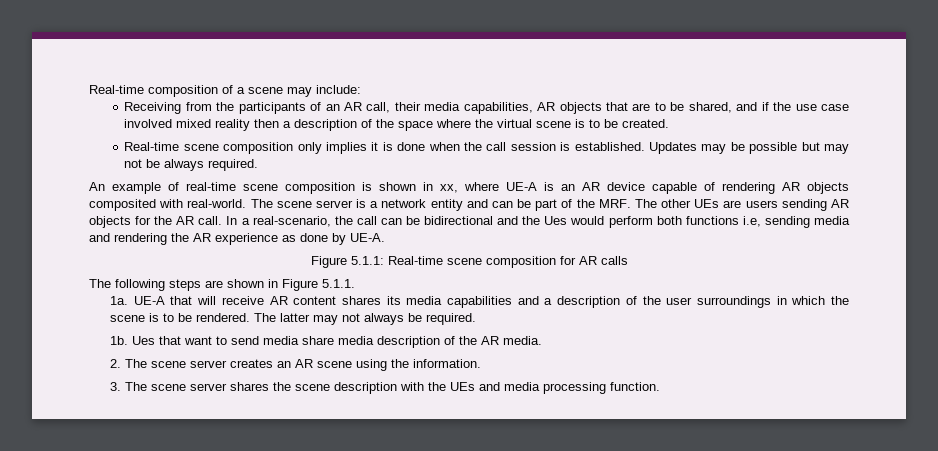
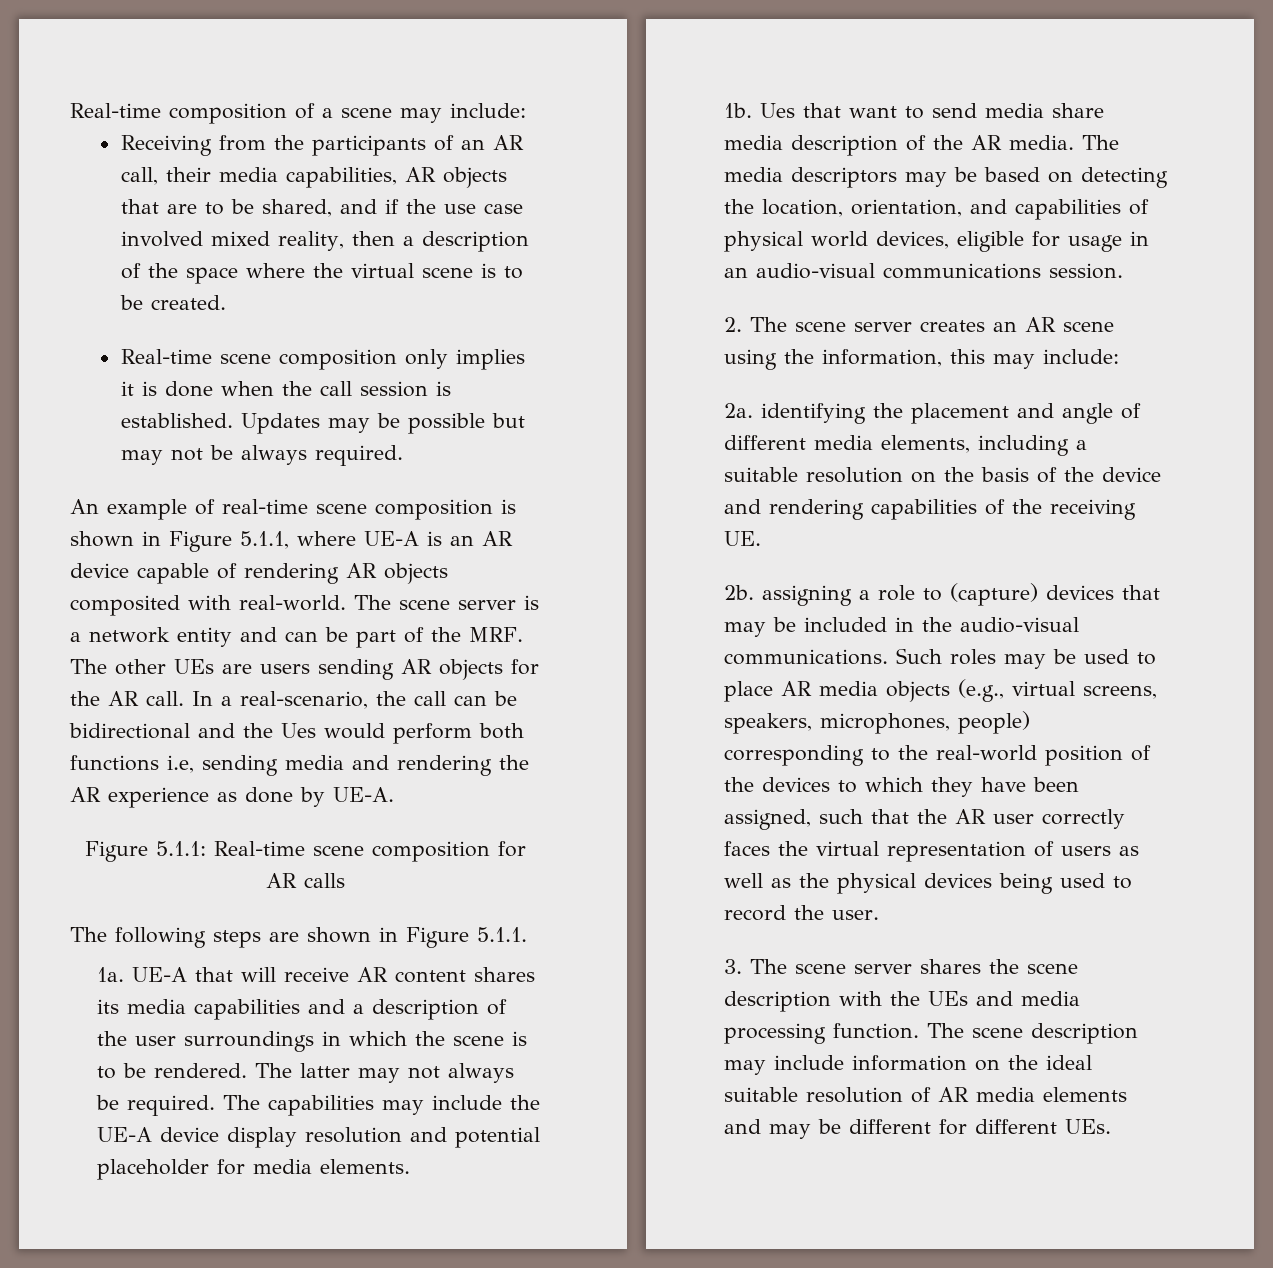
[215,119,251,131] reality -> [277,231,344,251] reality,
[440,184,458,193] xx, -> [169,531,289,552] Figure 5.1.1,
(477, 319) none -> [223,1095,541,1116] [97,1127,541,1148] [97,1159,411,1180] The capabilities may include the UE-A device display resolution and potential placeholder for media elements.
(543, 340) none -> [1082,135,1120,150] [724,167,1169,188] [724,199,1150,220] [724,231,1150,252] [724,263,1124,279] The media descriptors may be based on detecting the location, orientation, and capabilities of physical world devices, eligible for usage in an audio-visual communications session.
[413,359,482,368] information. -> [822,349,1120,369] [724,403,1142,424] [724,435,1088,456] [724,467,1162,483] [724,499,1137,520] [724,531,762,546] [724,583,1161,606] [724,617,1080,637] [724,648,1157,669] [724,679,1158,702] [724,711,1031,734] [724,745,1152,766] [724,777,1080,797] [724,809,1126,830] [724,841,1140,862] [724,873,1133,894] [724,905,880,921] information, this may include: // 2a. identifying the placement and angle of different media elements, including a suitable resolution on the basis of the device and rendering capabilities of the receiving UE. // 2b. assigning a role to (capture) devices that may be included in the audio-visual communications. Such roles may be used to place AR media objects (e.g., virtual screens, speakers, microphones, people) corresponding to the real-world position of the devices to which they have been assigned, such that the AR user correctly faces the virtual representation of users as well as the physical devices being used to record the user.
(661, 386) none -> [927,1023,1139,1044] [724,1055,1093,1075] [724,1087,1128,1103] [724,1119,1112,1139] The scene description may include information on the ideal suitable resolution of AR media elements and may be different for different UEs.

